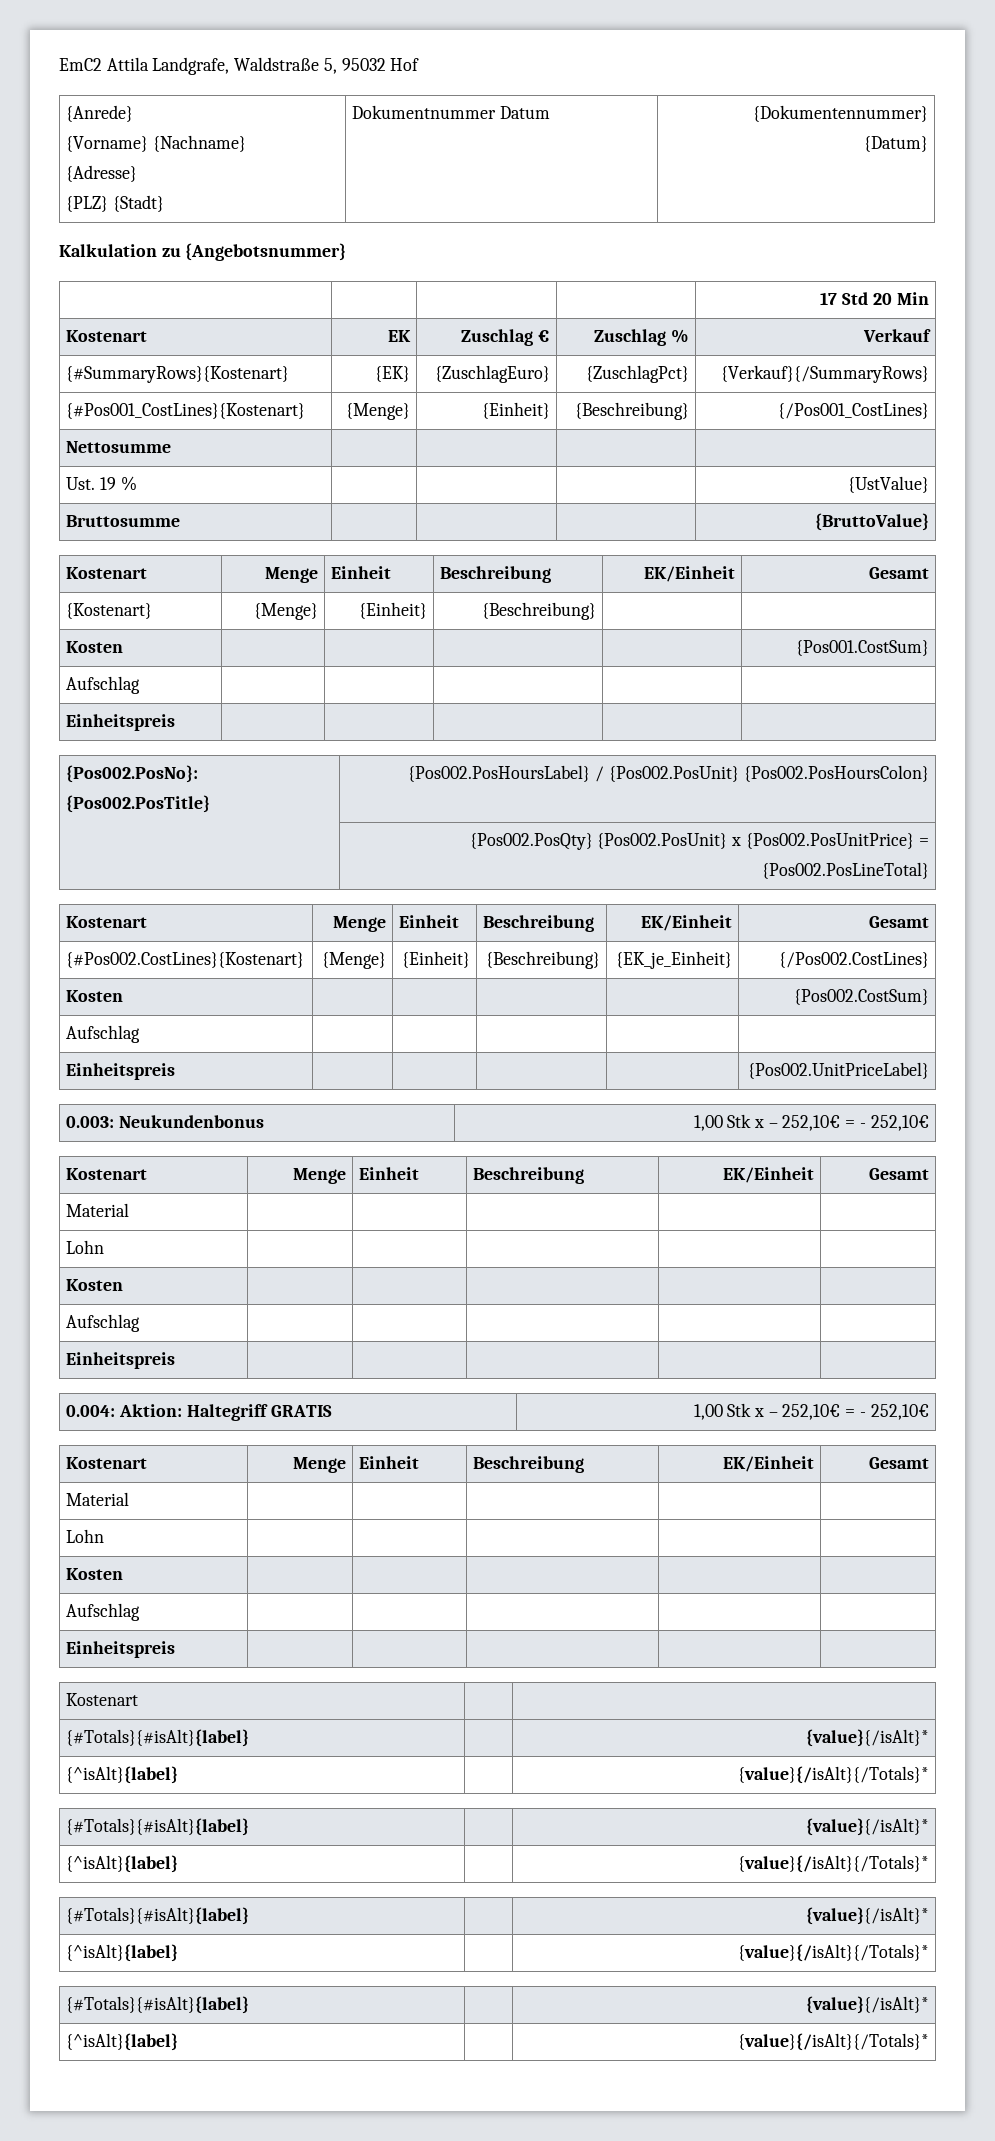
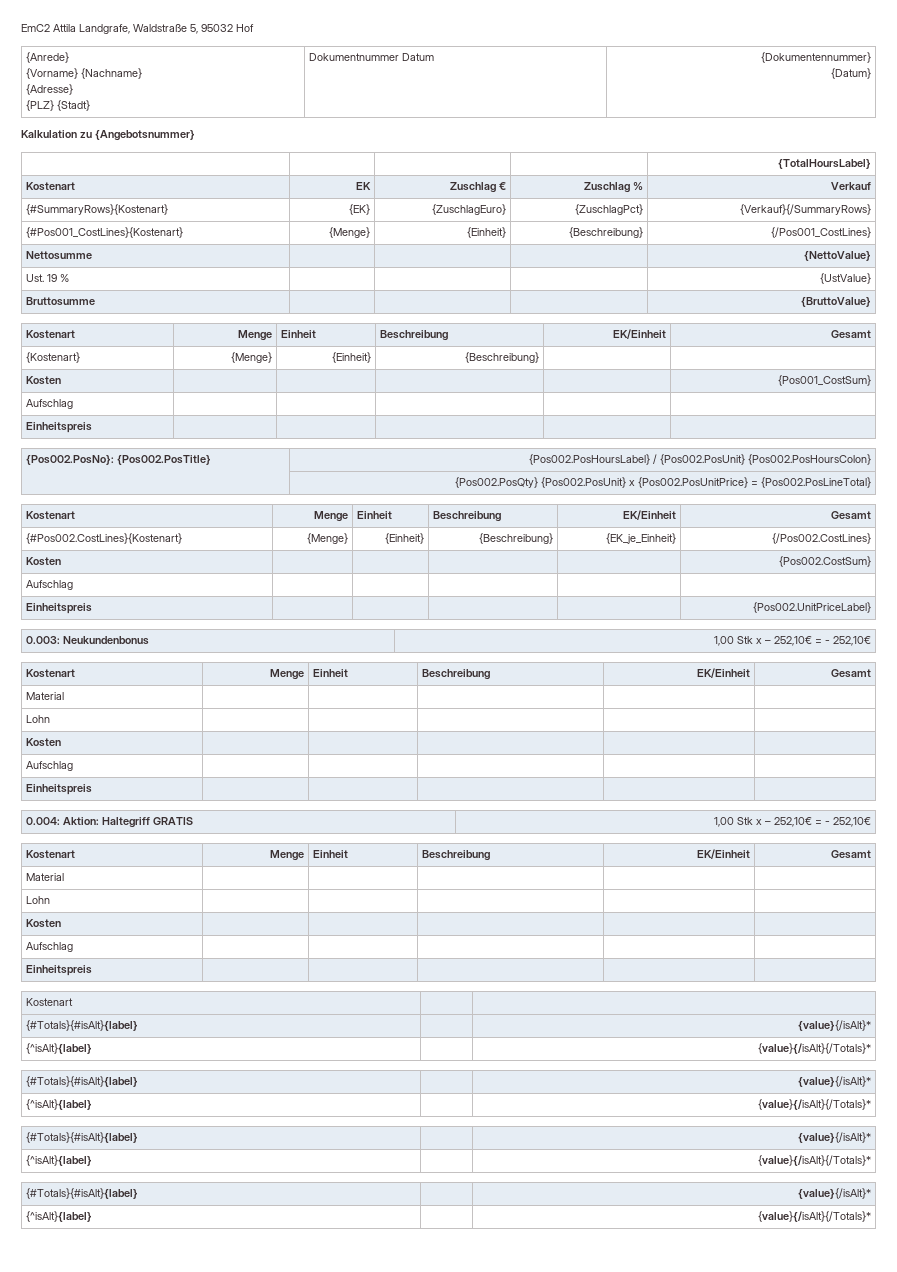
[820,292,929,305] 17 Std 20 Min -> [777,158,871,169] {TotalHoursLabel}
(172, 447) none -> [803,250,871,261] {NettoValue}
[795,640,929,656] {Pos001.CostSum} -> [777,375,871,386] {Pos001_CostSum}

